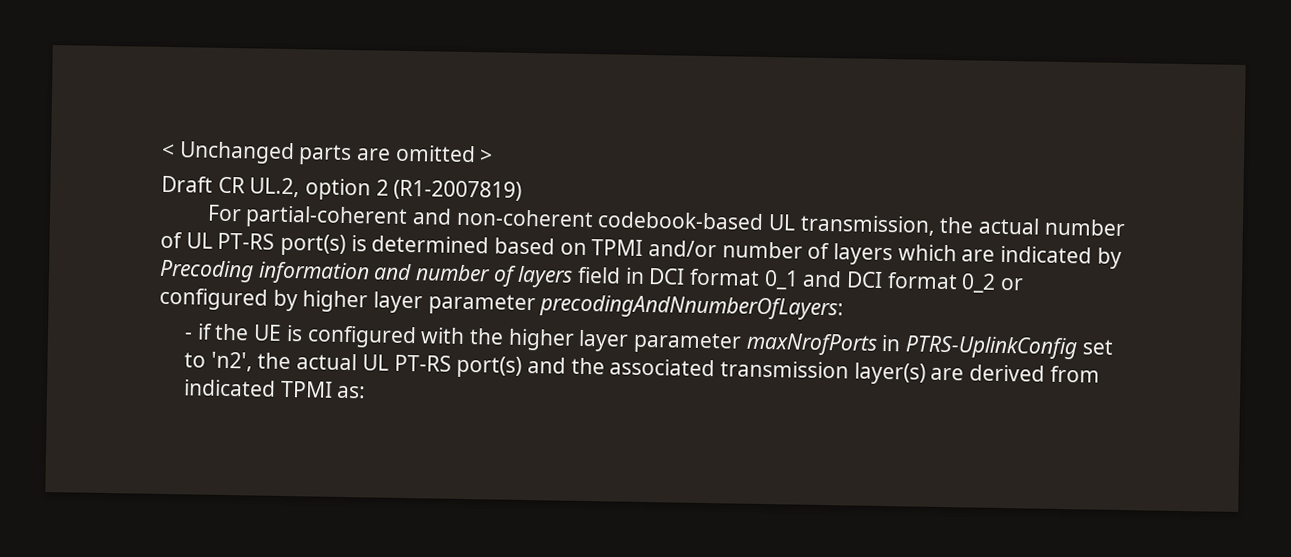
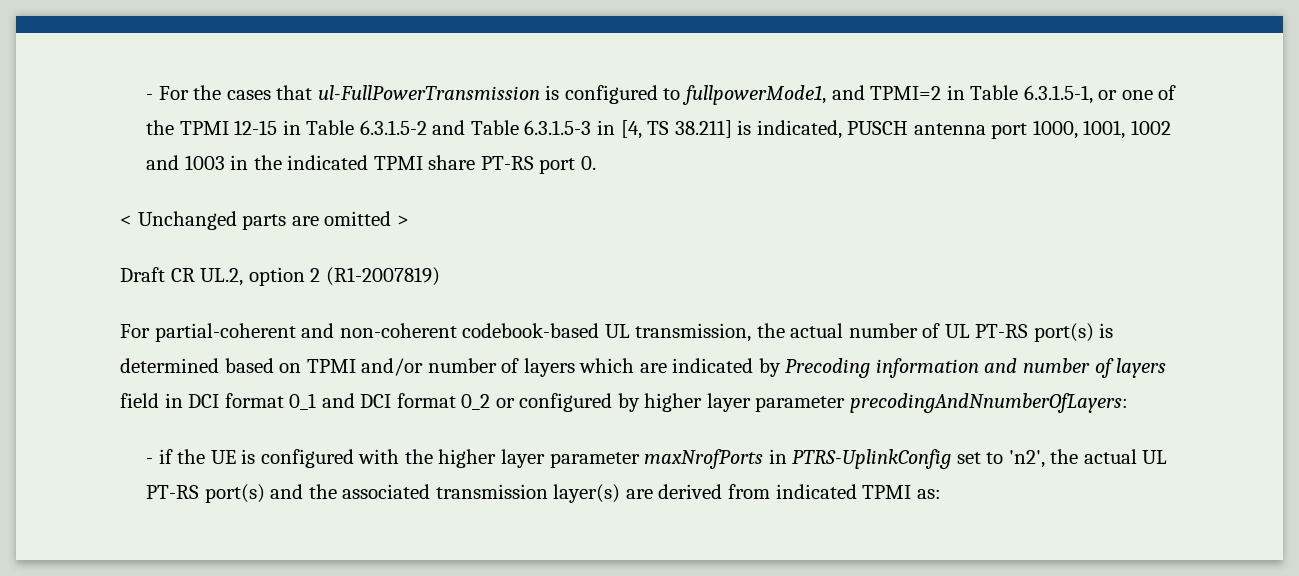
(161, 150) none -> [146,85,1177,105] [146,120,1171,139] [146,155,596,174] - For the cases that ul-FullPowerTransmission is configured to fullpowerMode1, and TPMI=2 in Table 6.3.1.5-1, or one of the TPMI 12-15 in Table 6.3.1.5-2 and Table 6.3.1.5-3 in [4, TS 38.211] is indicated, PUSCH antenna port 1000, 1001, 1002 and 1003 in the indicated TPMI share PT-RS port 0. //

